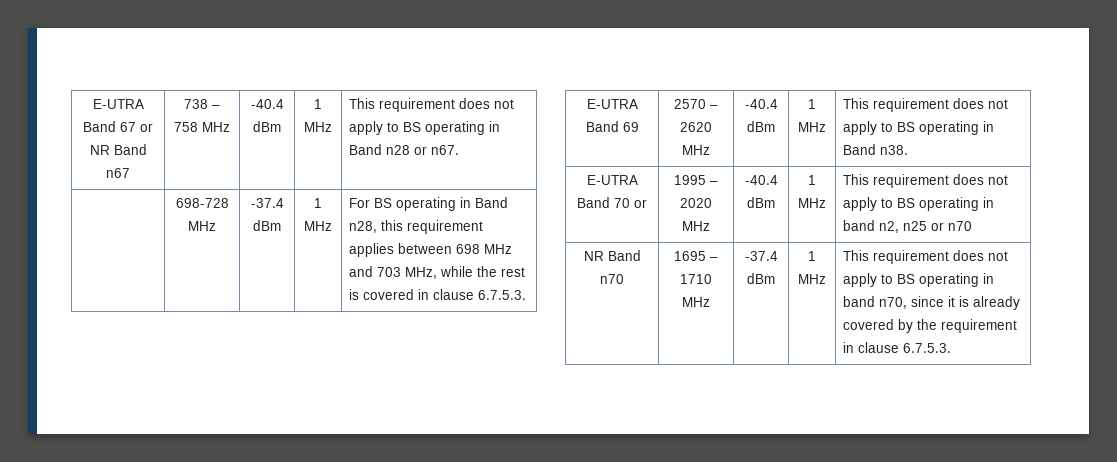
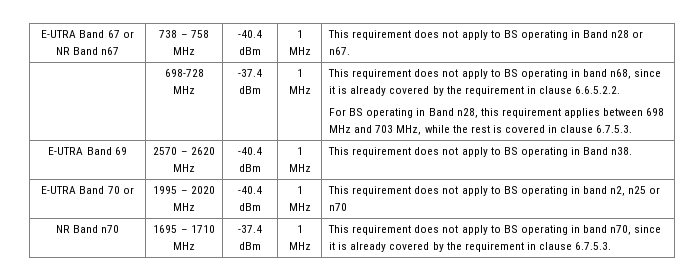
(332, 226) none -> [328,69,662,79] [329,86,621,96] This requirement does not apply to BS operating in band n68, since it is already covered by the requirement in clause 6.6.5.2.2. //

